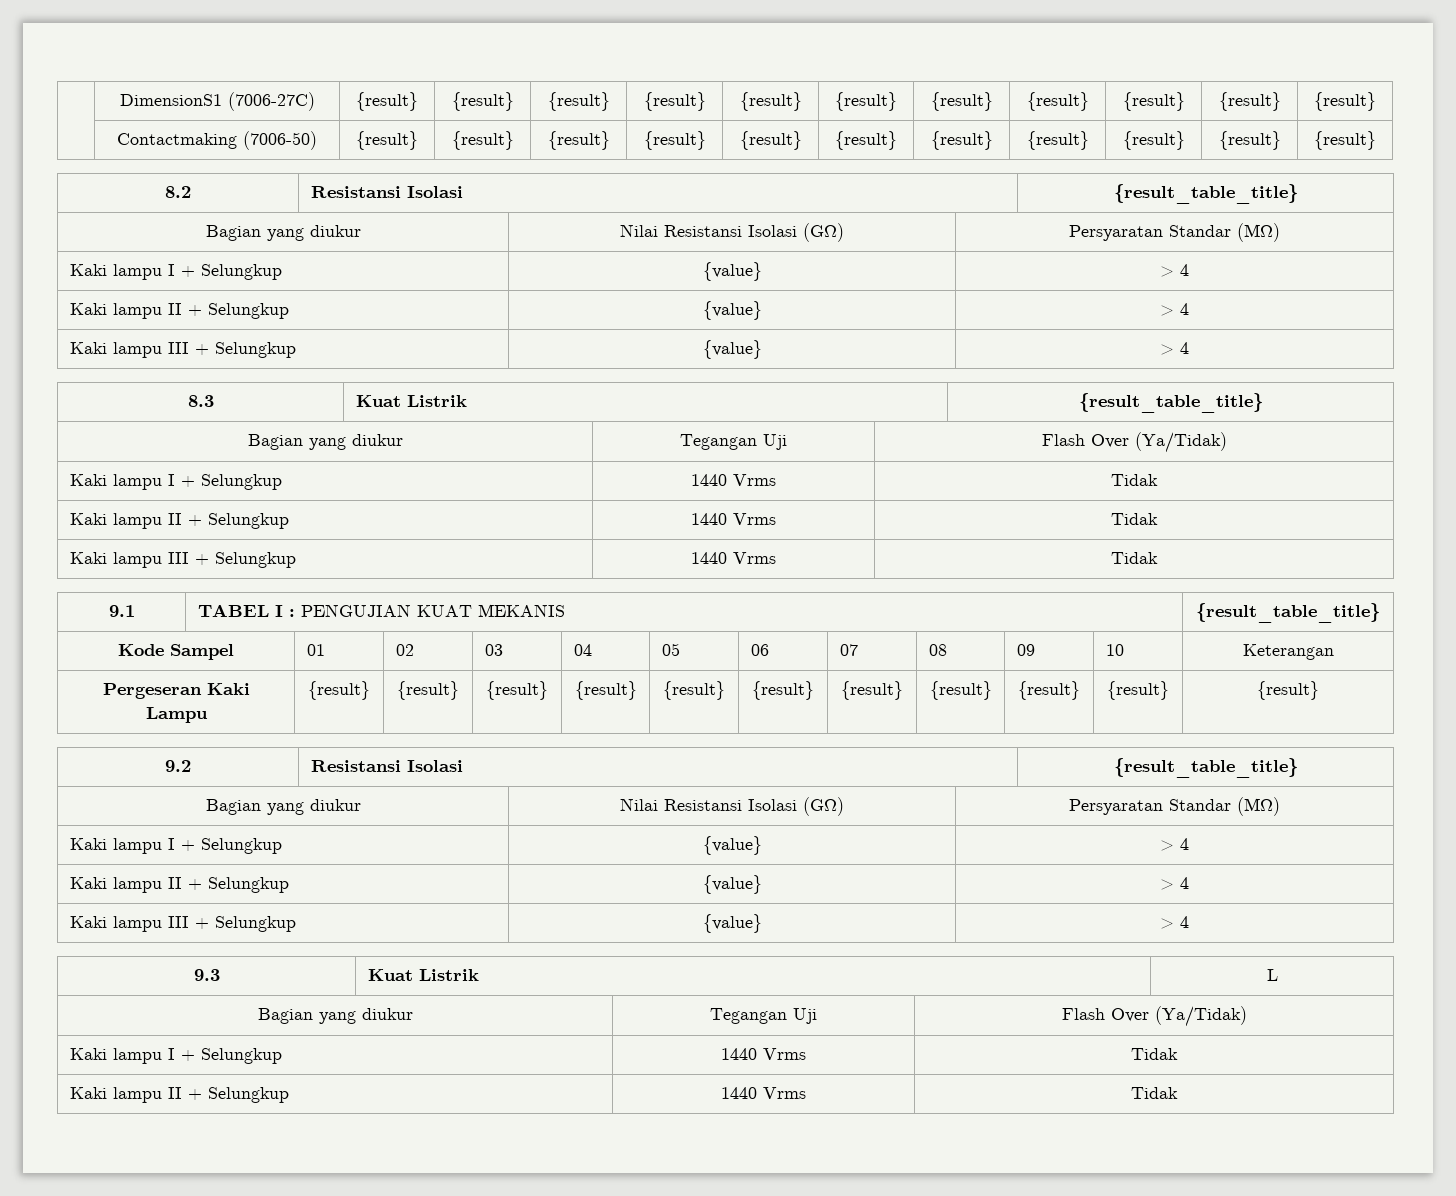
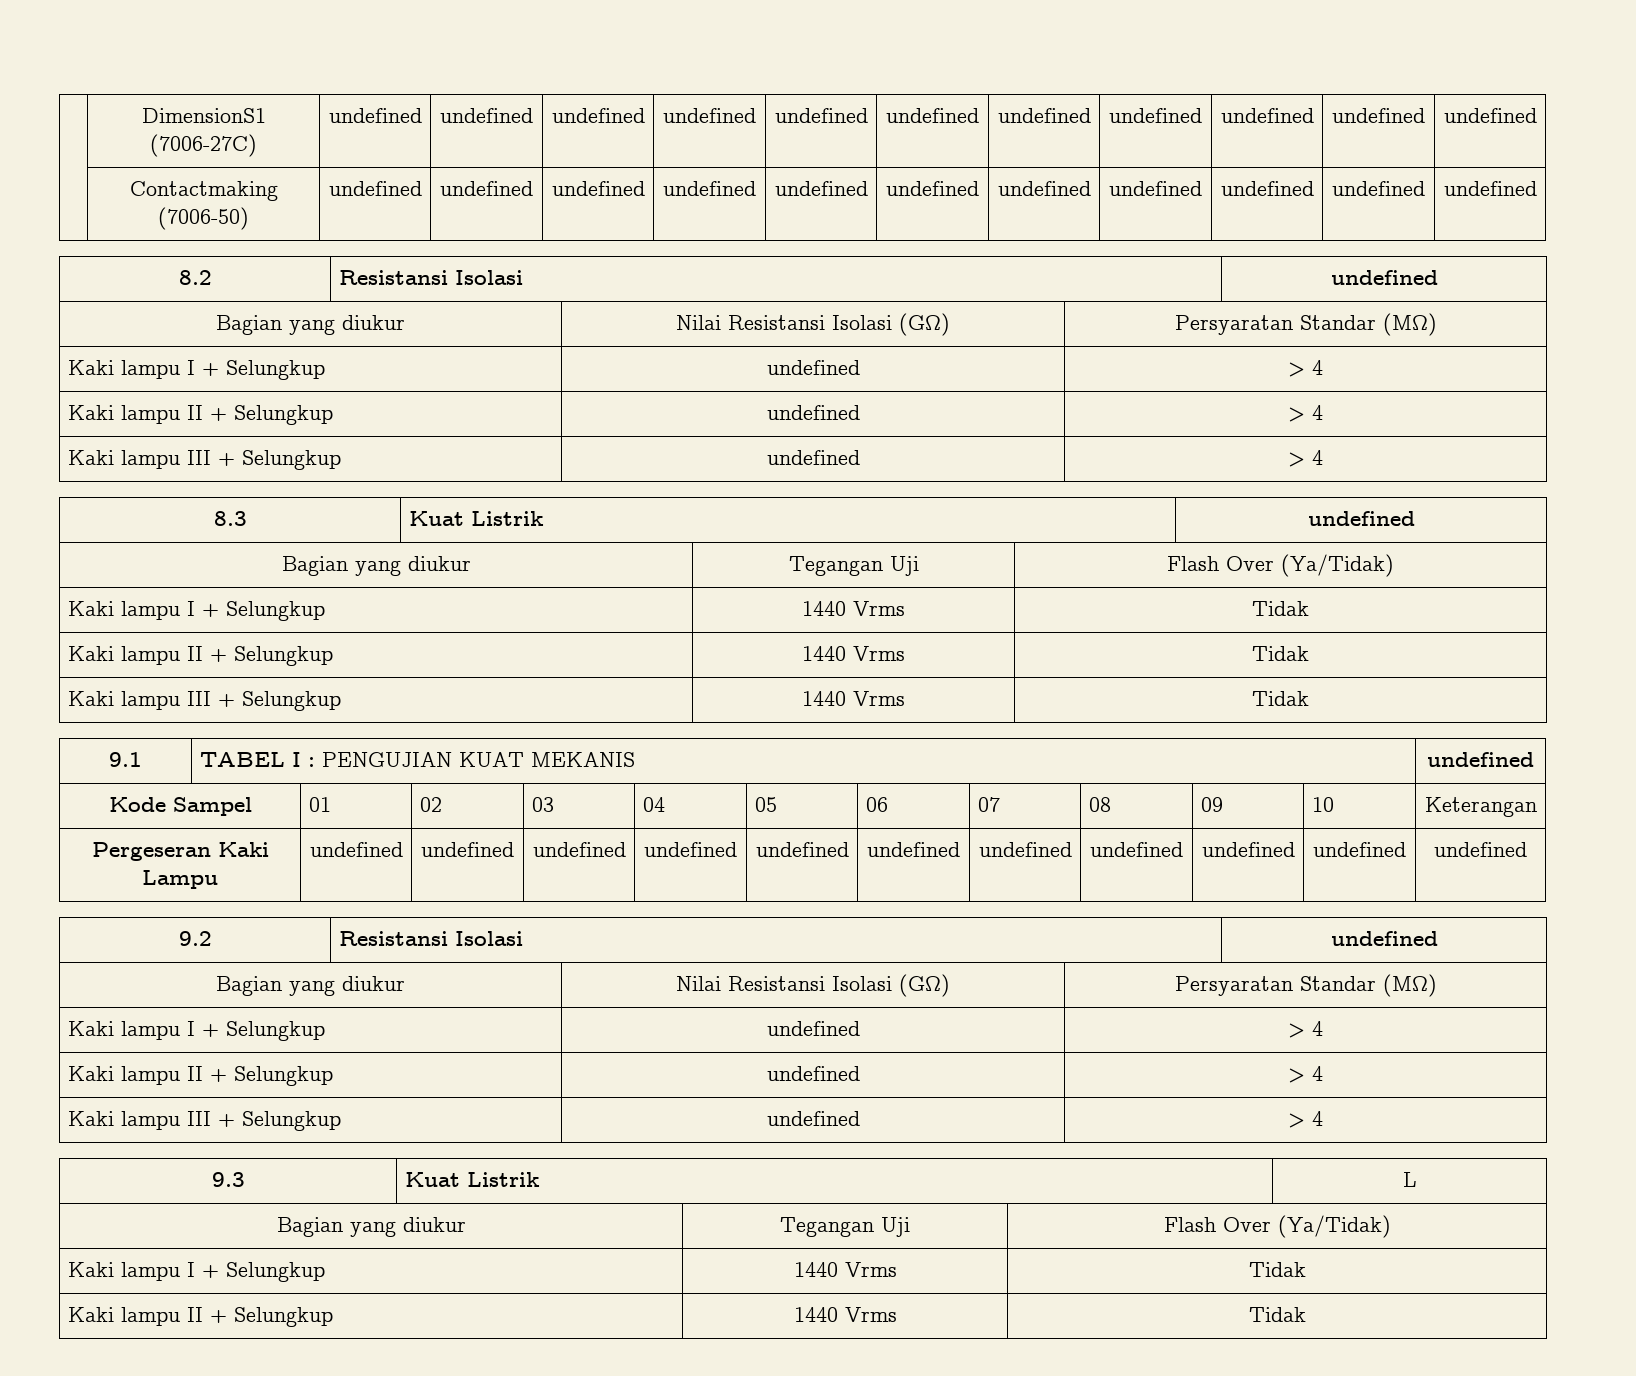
[356,92,418,111] [451,92,514,111] [547,92,610,111] [643,92,706,111] [739,92,802,111] [835,92,897,111] [930,92,993,111] [1026,92,1089,111] [1122,92,1185,111] [1218,92,1281,111] [1314,92,1376,111] [117,131,317,150] [356,131,418,150] [451,131,514,150] [547,131,610,150] [643,131,706,150] [739,131,802,150] [835,131,897,150] [930,131,993,150] [1026,131,1089,150] [1122,131,1185,150] [1218,131,1281,150] [1314,131,1376,150] {result} | {result} | {result} | {result} | {result} | {result} | {result} | {result} | {result} | {result} | {result} // | Contactmaking (7006-50) | {result} | {result} | {result} | {result} | {result} | {result} | {result} | {result} | {result} | {result} | {result} -> [328,108,422,123] [440,108,533,123] [551,108,645,123] [663,108,756,123] [774,108,868,123] [886,108,979,123] [997,108,1091,123] [1109,108,1202,123] [1220,108,1314,123] [1332,108,1425,123] [1443,108,1537,123] [129,181,278,201] [158,207,249,230] [328,181,422,196] [440,181,533,196] [551,181,645,196] [663,181,756,196] [774,181,868,196] [886,181,979,196] [997,181,1091,196] [1109,181,1202,196] [1220,181,1314,196] [1332,181,1425,196] [1443,181,1537,196] undefined | undefined | undefined | undefined | undefined | undefined | undefined | undefined | undefined | undefined | undefined // | Contactmaking (7006-50) | undefined | undefined | undefined | undefined | undefined | undefined | undefined | undefined | undefined | undefined | undefined
[1113,184,1298,204] {result_table_title} -> [1330,270,1438,285] undefined
[702,262,762,281] [1160,264,1189,277] [69,303,289,319] [702,301,762,320] [1160,303,1189,316] [69,342,296,358] [702,340,762,359] {value} | > 4 // Kaki lampu II + Selungkup | {value} | > 4 // Kaki lampu III + Selungkup | {value} -> [766,360,860,375] [1288,360,1323,377] [67,405,333,425] [766,405,860,420] [1288,405,1323,422] [67,450,341,470] [766,450,860,465] undefined | > 4 // Kaki lampu II + Selungkup | undefined | > 4 // Kaki lampu III + Selungkup | undefined
[1078,393,1263,413] {result_table_title} -> [1307,511,1415,526] undefined
[1196,603,1380,623] {result_table_title} -> [1427,752,1534,767] undefined
[308,681,370,700] [397,681,459,700] [486,681,548,700] [574,681,637,700] [663,681,725,700] [752,681,814,700] [841,681,903,700] [929,681,992,700] [1018,681,1080,700] [1107,681,1169,700] [1257,681,1319,700] {result} | {result} | {result} | {result} | {result} | {result} | {result} | {result} | {result} | {result} | {result} -> [309,842,403,857] [421,842,514,857] [532,842,626,857] [644,842,737,857] [755,842,849,857] [867,842,960,857] [978,842,1072,857] [1090,842,1183,857] [1201,842,1295,857] [1313,842,1406,857] [1434,842,1527,857] undefined | undefined | undefined | undefined | undefined | undefined | undefined | undefined | undefined | undefined | undefined
[1113,758,1298,778] {result_table_title} -> [1330,931,1438,946] undefined
[702,836,762,855] [1160,838,1189,851] [69,877,289,893] [702,875,762,894] [1160,877,1189,890] [69,916,296,932] [702,914,762,933] {value} | > 4 // Kaki lampu II + Selungkup | {value} | > 4 // Kaki lampu III + Selungkup | {value} -> [766,1021,860,1036] [1288,1021,1323,1038] [67,1066,333,1086] [766,1066,860,1081] [1288,1066,1323,1083] [67,1111,341,1131] [766,1111,860,1126] undefined | > 4 // Kaki lampu II + Selungkup | undefined | > 4 // Kaki lampu III + Selungkup | undefined

